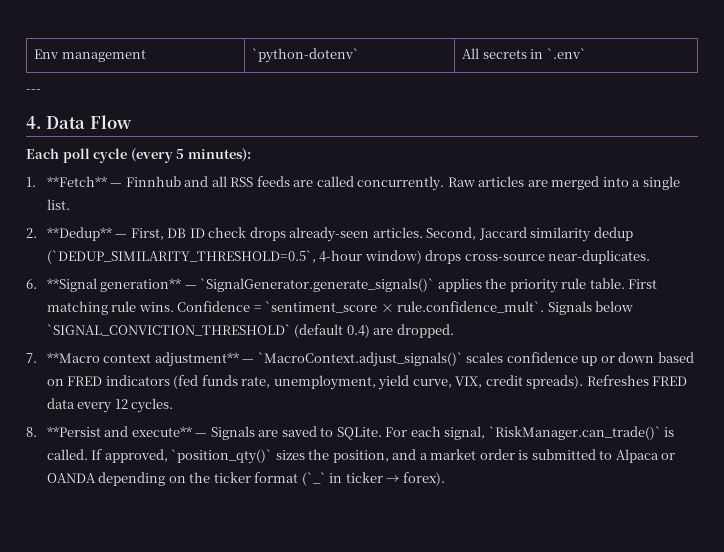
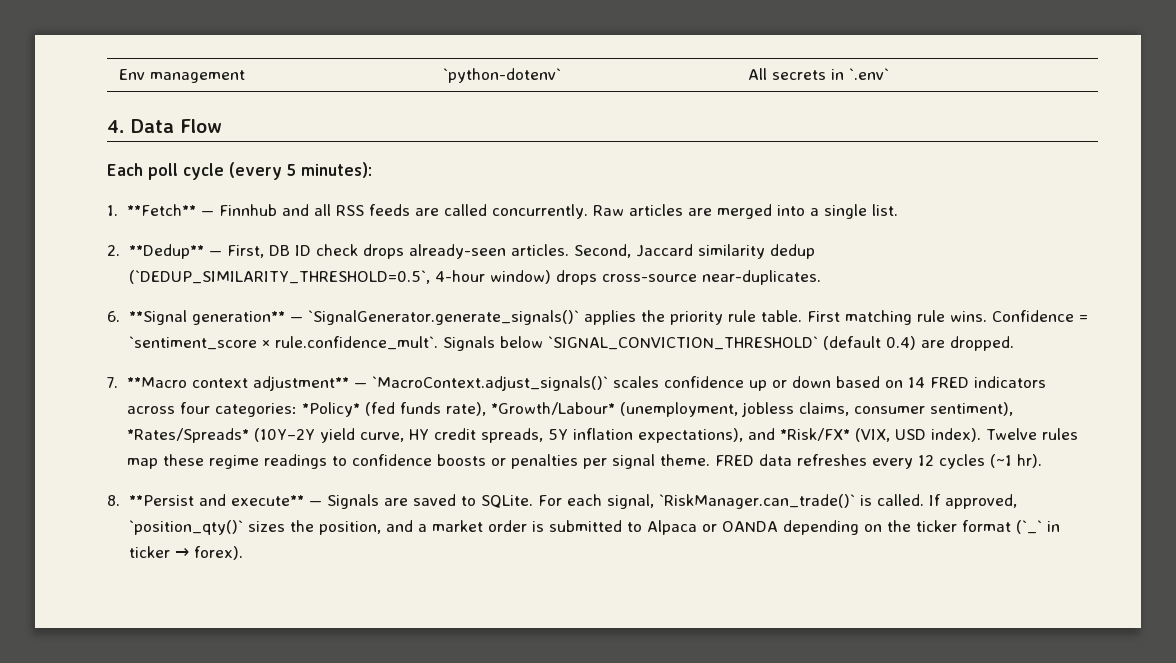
[26,89,41,93] // --- -> (890, 74) none
(64, 382) none -> [907,377,925,388] 14
[173,375,649,390] (fed funds rate, unemployment, yield curve, VIX, credit spreads). Refreshes -> [126,402,1013,417] [126,428,1079,443] [126,454,710,469] across four categories: *Policy* (fed funds rate), *Growth/Labour* (unemployment, jobless claims, consumer sentiment), *Rates/Spreads* (10Y–2Y yield curve, HY credit spreads, 5Y inflation expectations), and *Risk/FX* (VIX, USD index). Twelve rules map these regime readings to confidence boosts or penalties per signal theme.
(75, 403) none -> [796,454,867,466] refreshes
[131,398,174,413] cycles. -> [938,454,1042,469] cycles (~1 hr).

